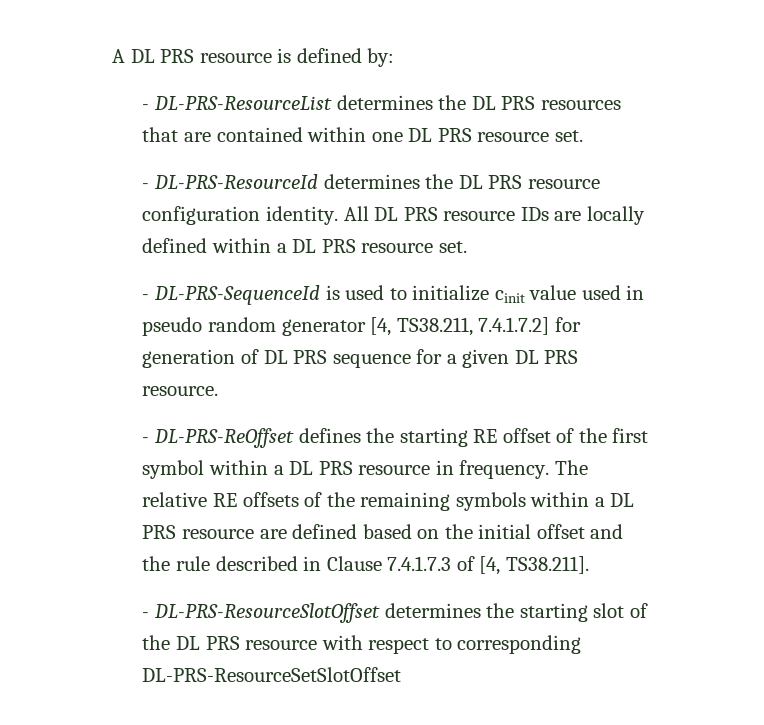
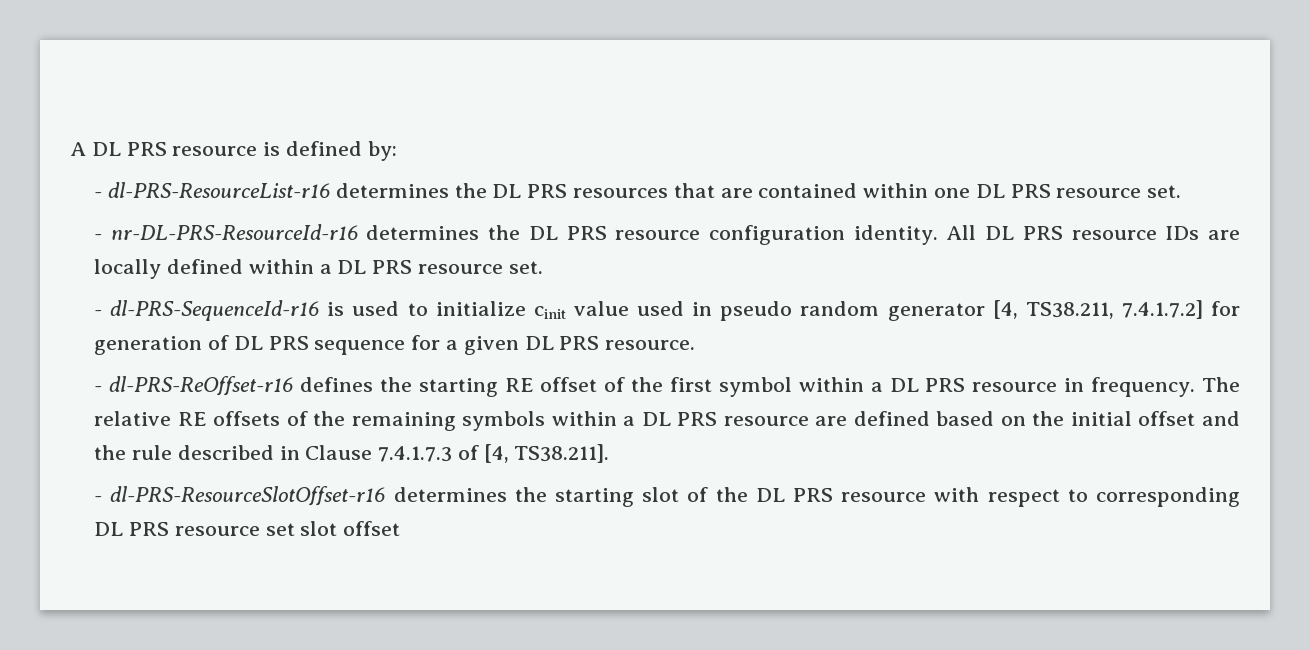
[153,96,332,110] DL-PRS-ResourceList -> [107,182,330,198] dl-PRS-ResourceList-r16
[153,174,318,189] DL-PRS-ResourceId -> [110,224,358,240] nr-DL-PRS-ResourceId-r16
[153,285,320,305] DL-PRS-SequenceId -> [110,300,320,321] dl-PRS-SequenceId-r16
[153,428,294,448] DL-PRS-ReOffset -> [108,376,293,396] dl-PRS-ReOffset-r16
[153,603,380,623] DL-PRS-ResourceSlotOffset -> [110,486,386,506] dl-PRS-ResourceSlotOffset-r16
[142,667,402,682] DL-PRS-ResourceSetSlotOffset -> [94,521,401,536] DL PRS resource set slot offset

